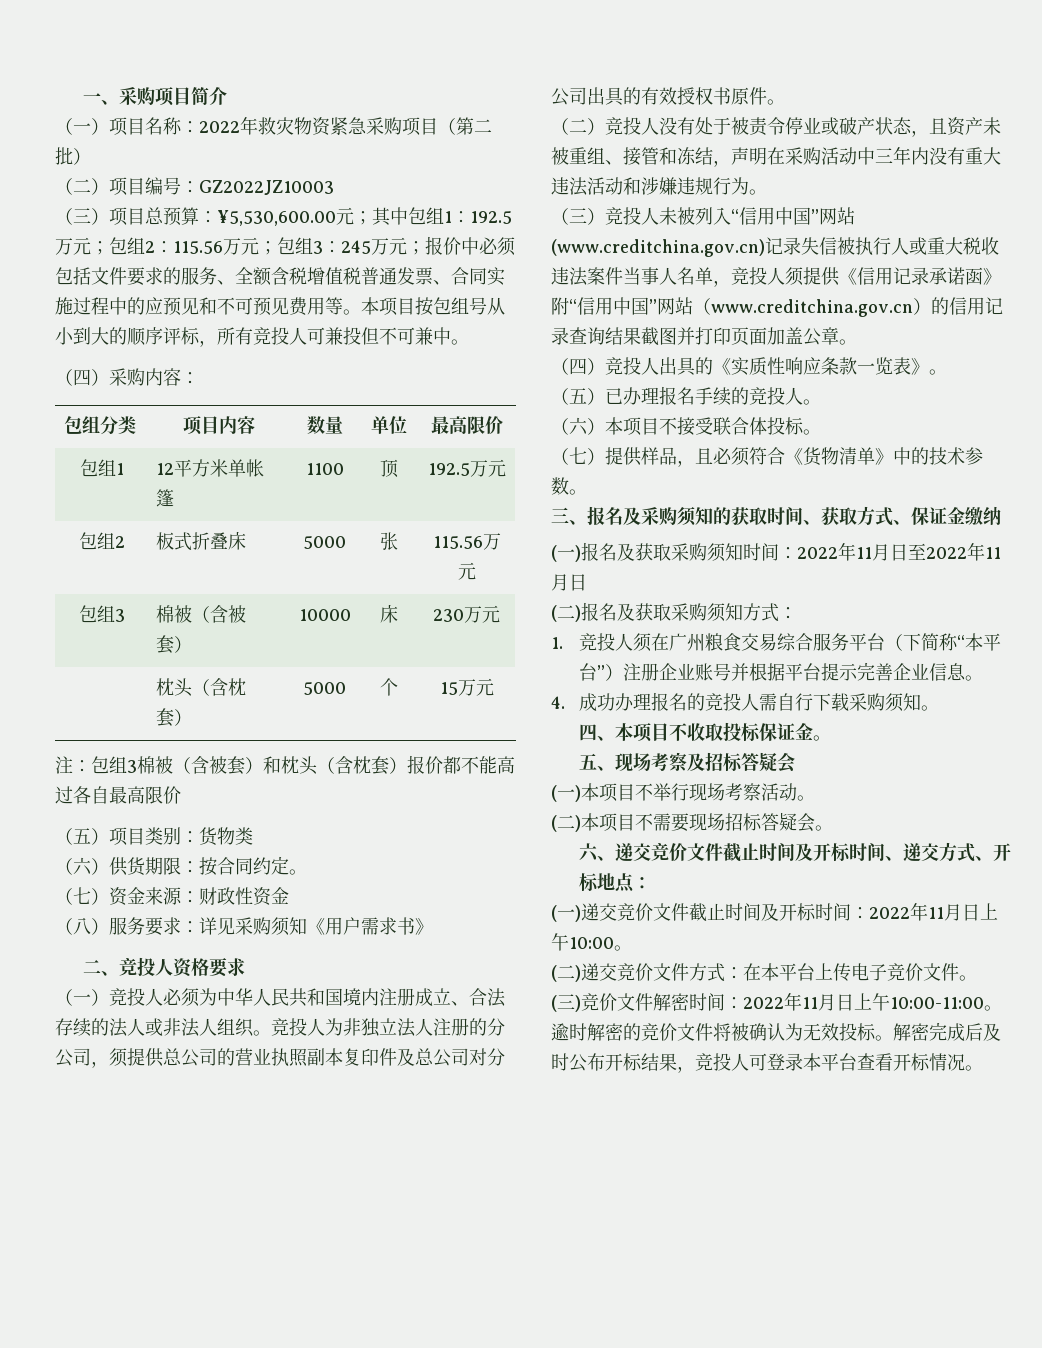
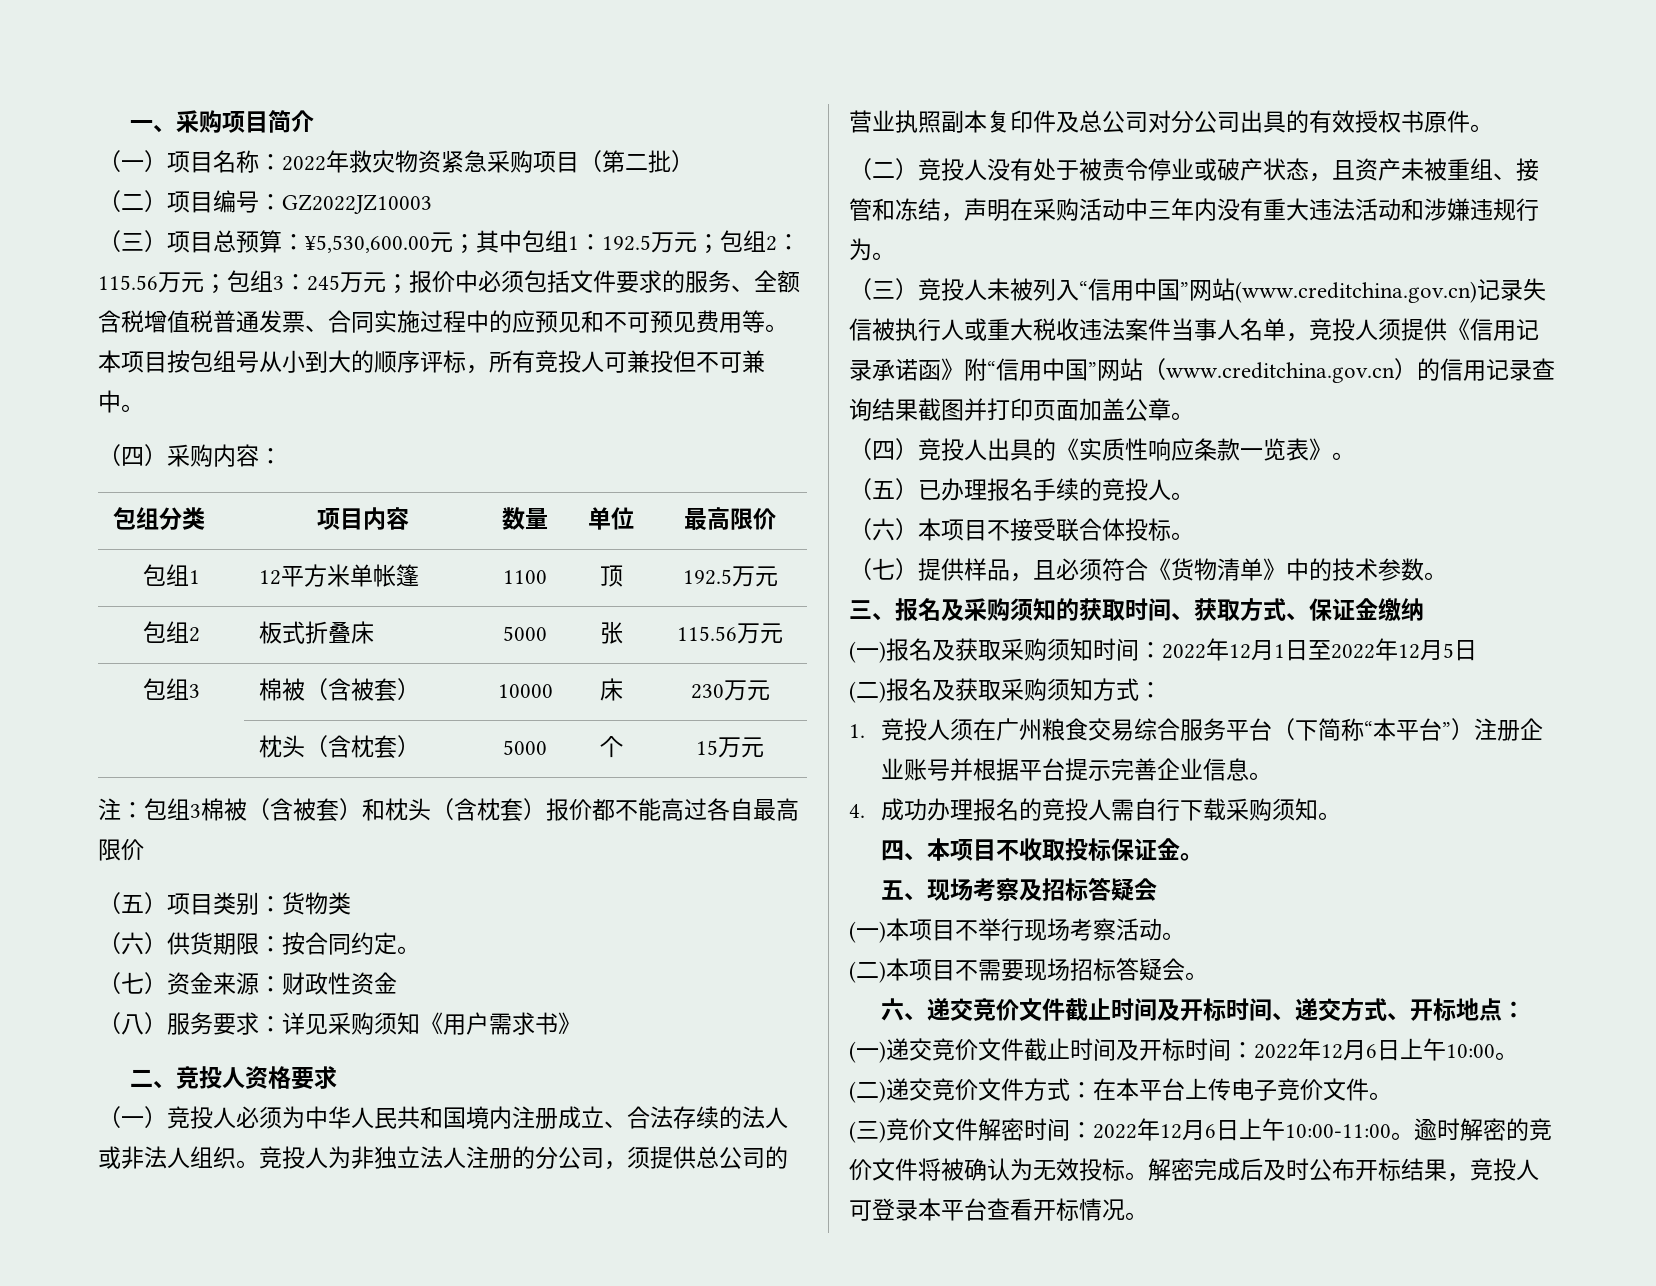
[856,542,1001,561] [551,574,569,591] 11月日至2022年11月 -> [1229,638,1454,661] 12月1日至2022年12月5
[928,904,962,921] 11月 -> [1321,1040,1377,1061] 12月6
[802,994,836,1011] 11月 -> [1160,1120,1216,1141] 12月6

